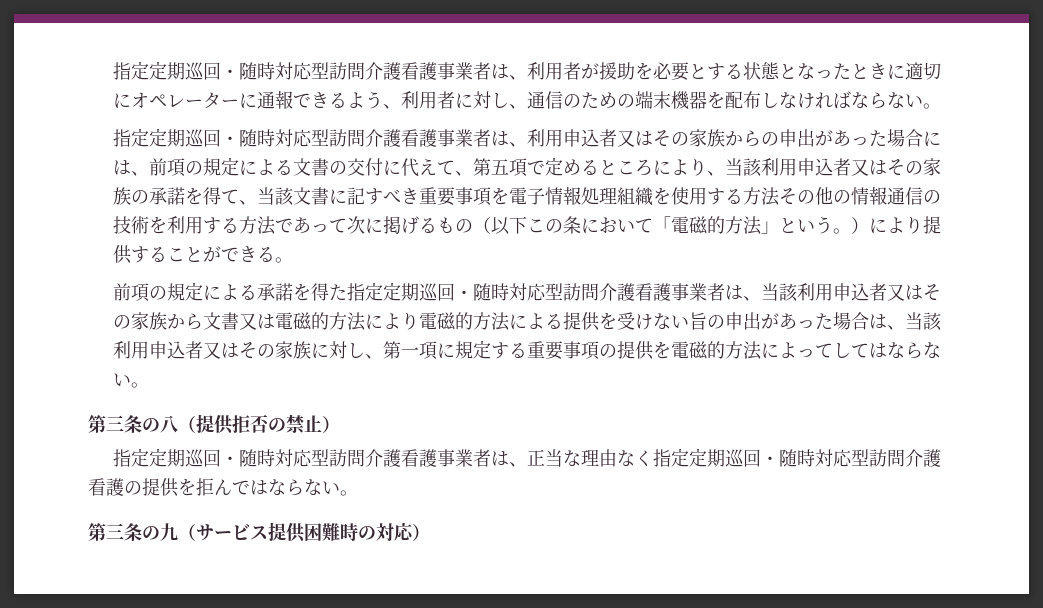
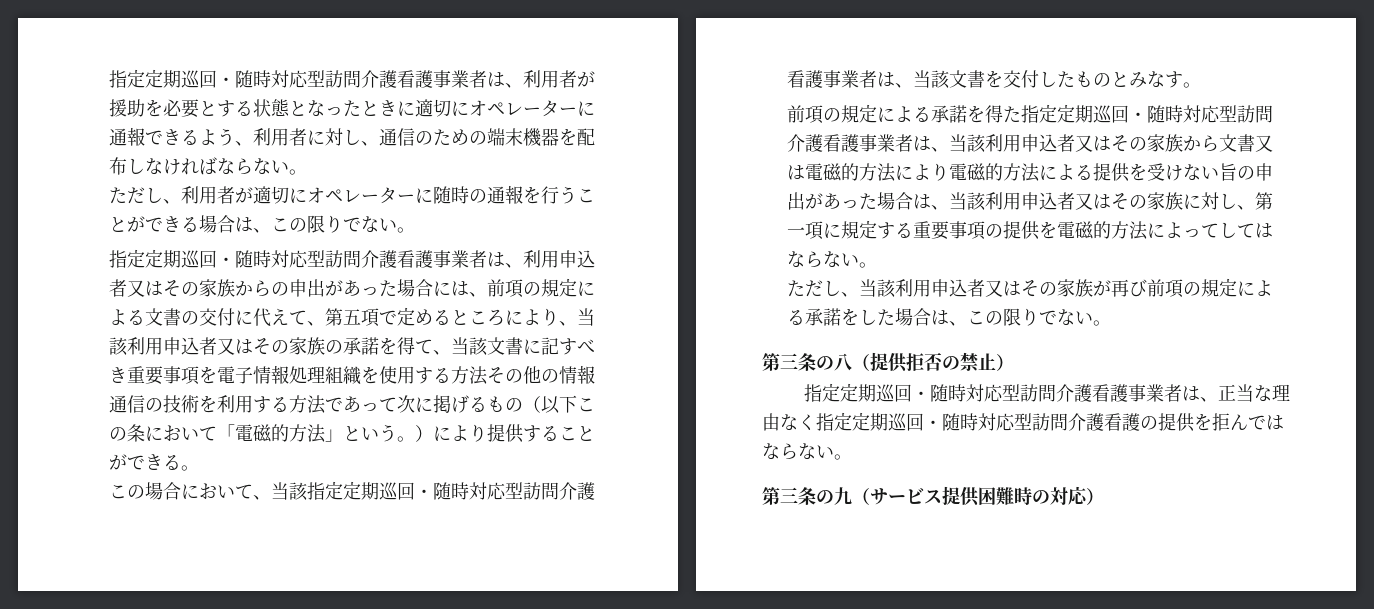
(941, 106) none -> [108,185,595,204] [108,215,415,233] // ただし、利用者が適切にオペレーターに随時の通報を行うことができる場合は、この限りでない。
(293, 260) none -> [108,481,595,501] [786,70,1201,89] // この場合において、当該指定定期巡回・随時対応型訪問介護看護事業者は、当該文書を交付したものとみなす。
(149, 385) none -> [786,278,1273,298] [786,308,1111,326] // ただし、当該利用申込者又はその家族が再び前項の規定による承諾をした場合は、この限りでない。

